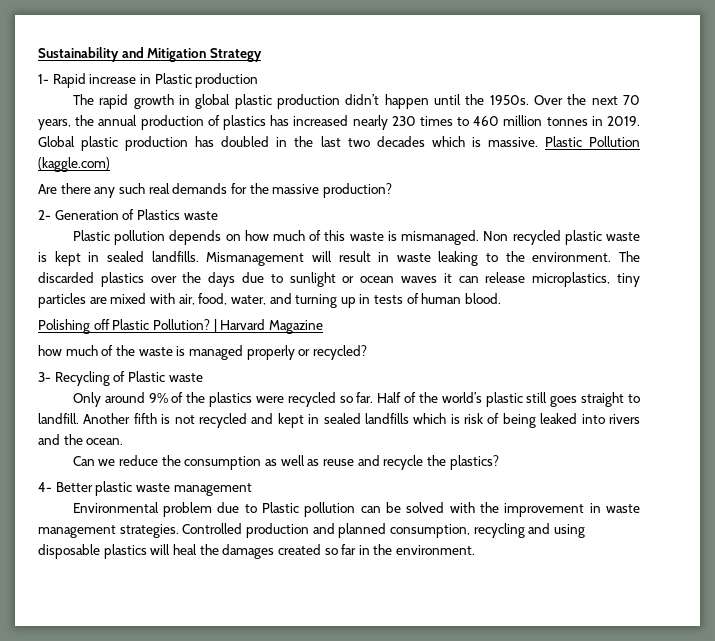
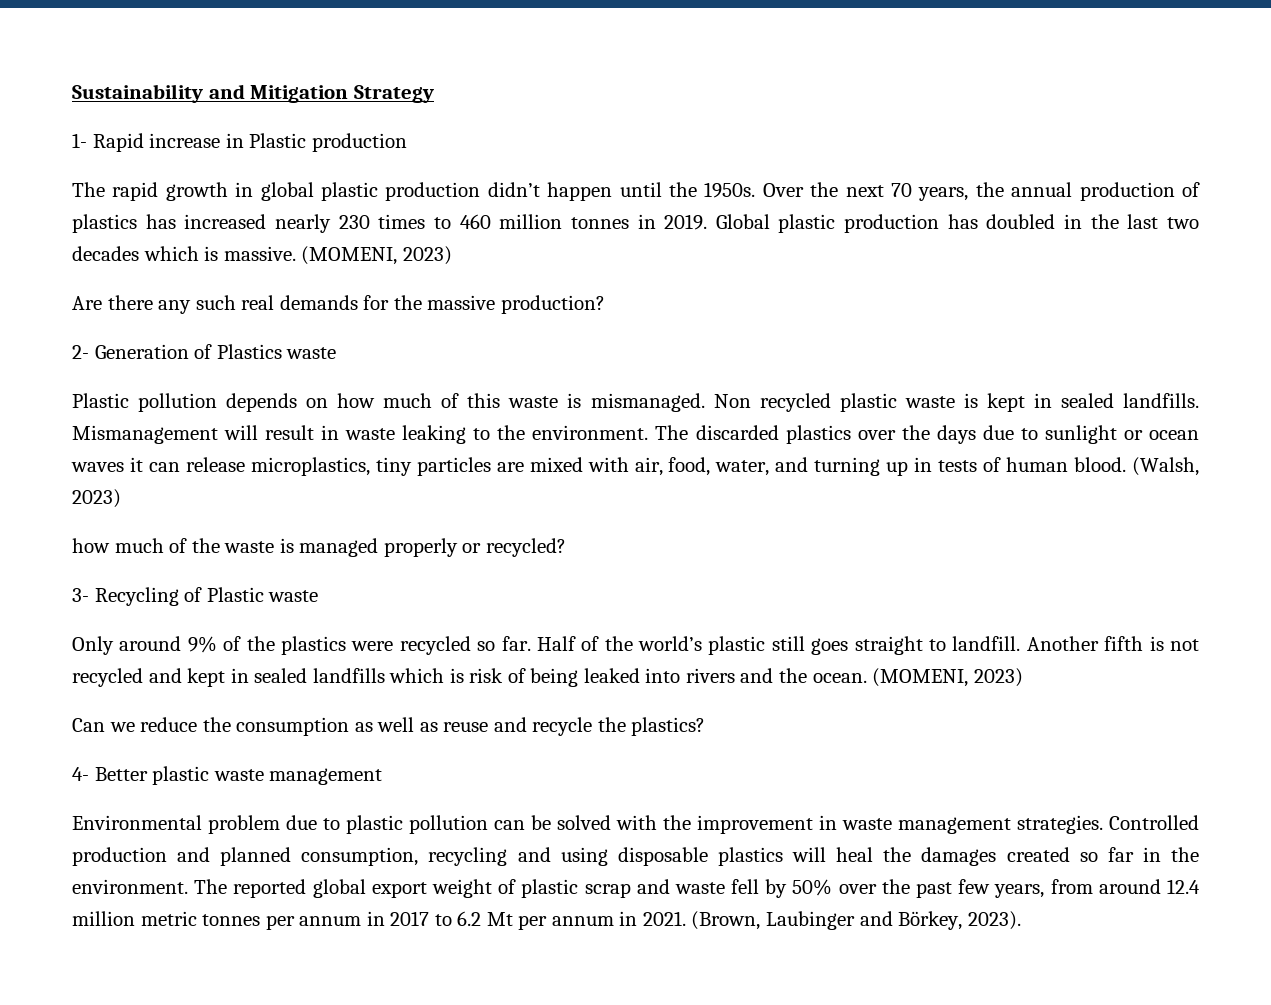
[544,136,640,147] [38,157,110,172] Plastic Pollution (kaggle.com) -> [301,246,452,265] (MOMENI, 2023)
[38,319,323,334] // Polishing off Plastic Pollution? | Harvard Magazine -> [1132,457,1200,476] [72,489,121,508] (Walsh, 2023)
(124, 441) none -> [872,668,1023,687] (MOMENI, 2023)
[262,502,300,513] Plastic -> [346,815,403,834] plastic
(476, 550) none -> [194,879,1200,898] [72,911,1021,930] The reported global export weight of plastic scrap and waste fell by 50% over the past few years, from around 12.4 million metric tonnes per annum in 2017 to 6.2 Mt per annum in 2021. (Brown, Laubinger and Börkey, 2023).

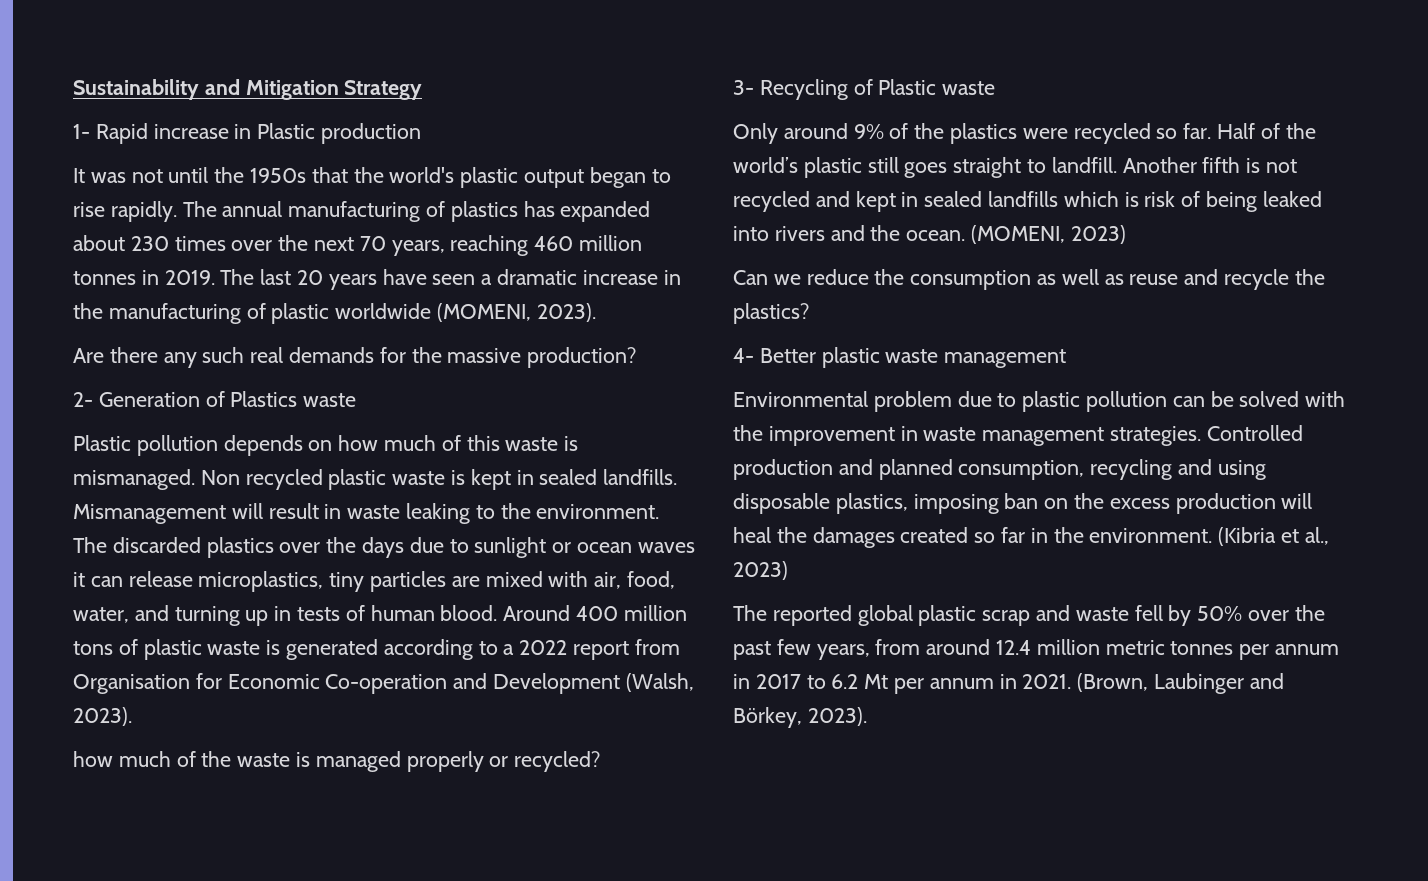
[72,182,1200,201] [72,214,451,233] The rapid growth in global plastic production didn’t happen until the 1950s. Over the next 70 years, the annual production of plastics has increased nearly 230 times to -> [73,167,671,188] [73,201,651,222] [73,235,529,256] It was not until the 1950s that the world's plastic output began to rise rapidly. The annual manufacturing of plastics has expanded about 230 times over the next 70 years, reaching
[715,214,1199,233] [72,246,452,265] Global plastic production has doubled in the last two decades which is massive. (MOMENI, 2023) -> [220,269,681,290] [73,303,596,324] The last 20 years have seen a dramatic increase in the manufacturing of plastic worldwide (MOMENI, 2023).
[1132,457,1200,476] [72,489,121,508] (Walsh, 2023) -> [503,605,687,621] [73,639,680,660] [73,673,694,694] [73,707,132,726] Around 400 million tons of plastic waste is generated according to a 2022 report from Organisation for Economic Co-operation and Development (Walsh, 2023).
[717,847,783,866] plastics -> [835,493,1276,514] plastics, imposing ban on the excess production
[194,879,517,898] The reported global export weight of -> [1218,527,1329,546] [733,561,788,580] [733,605,913,626] (Kibria et al., 2023) // The reported global

